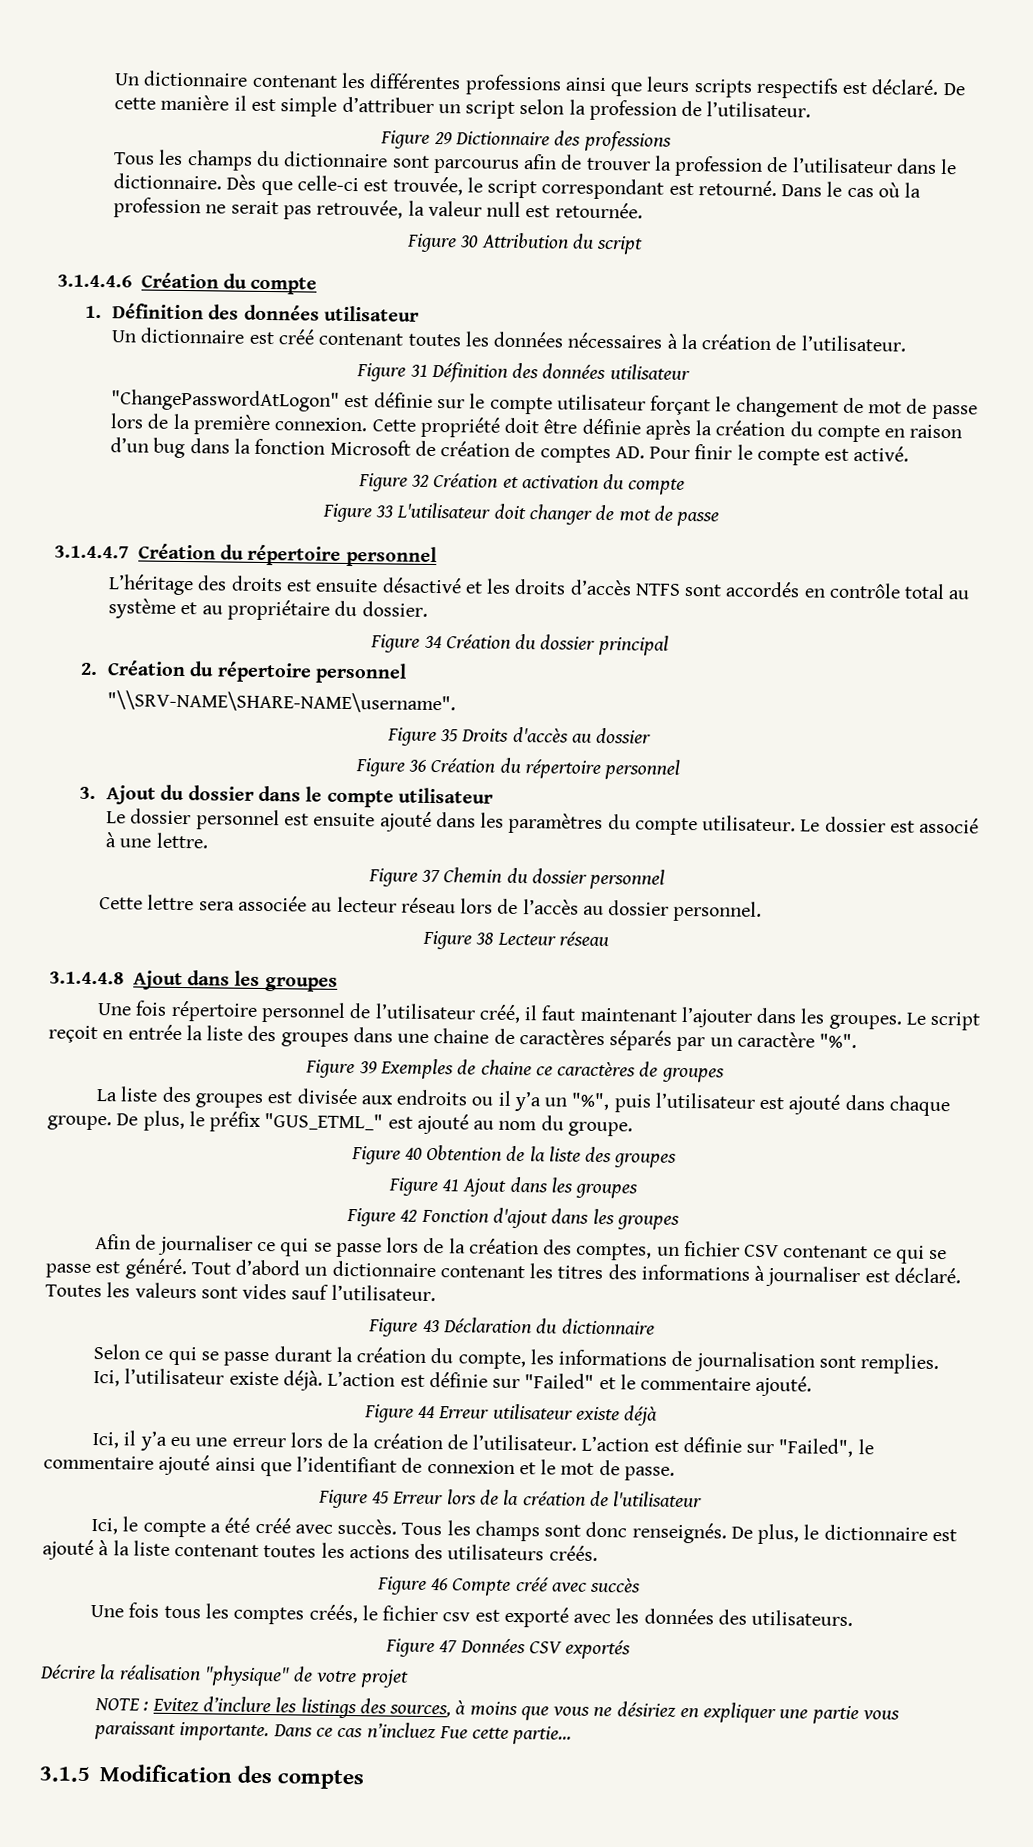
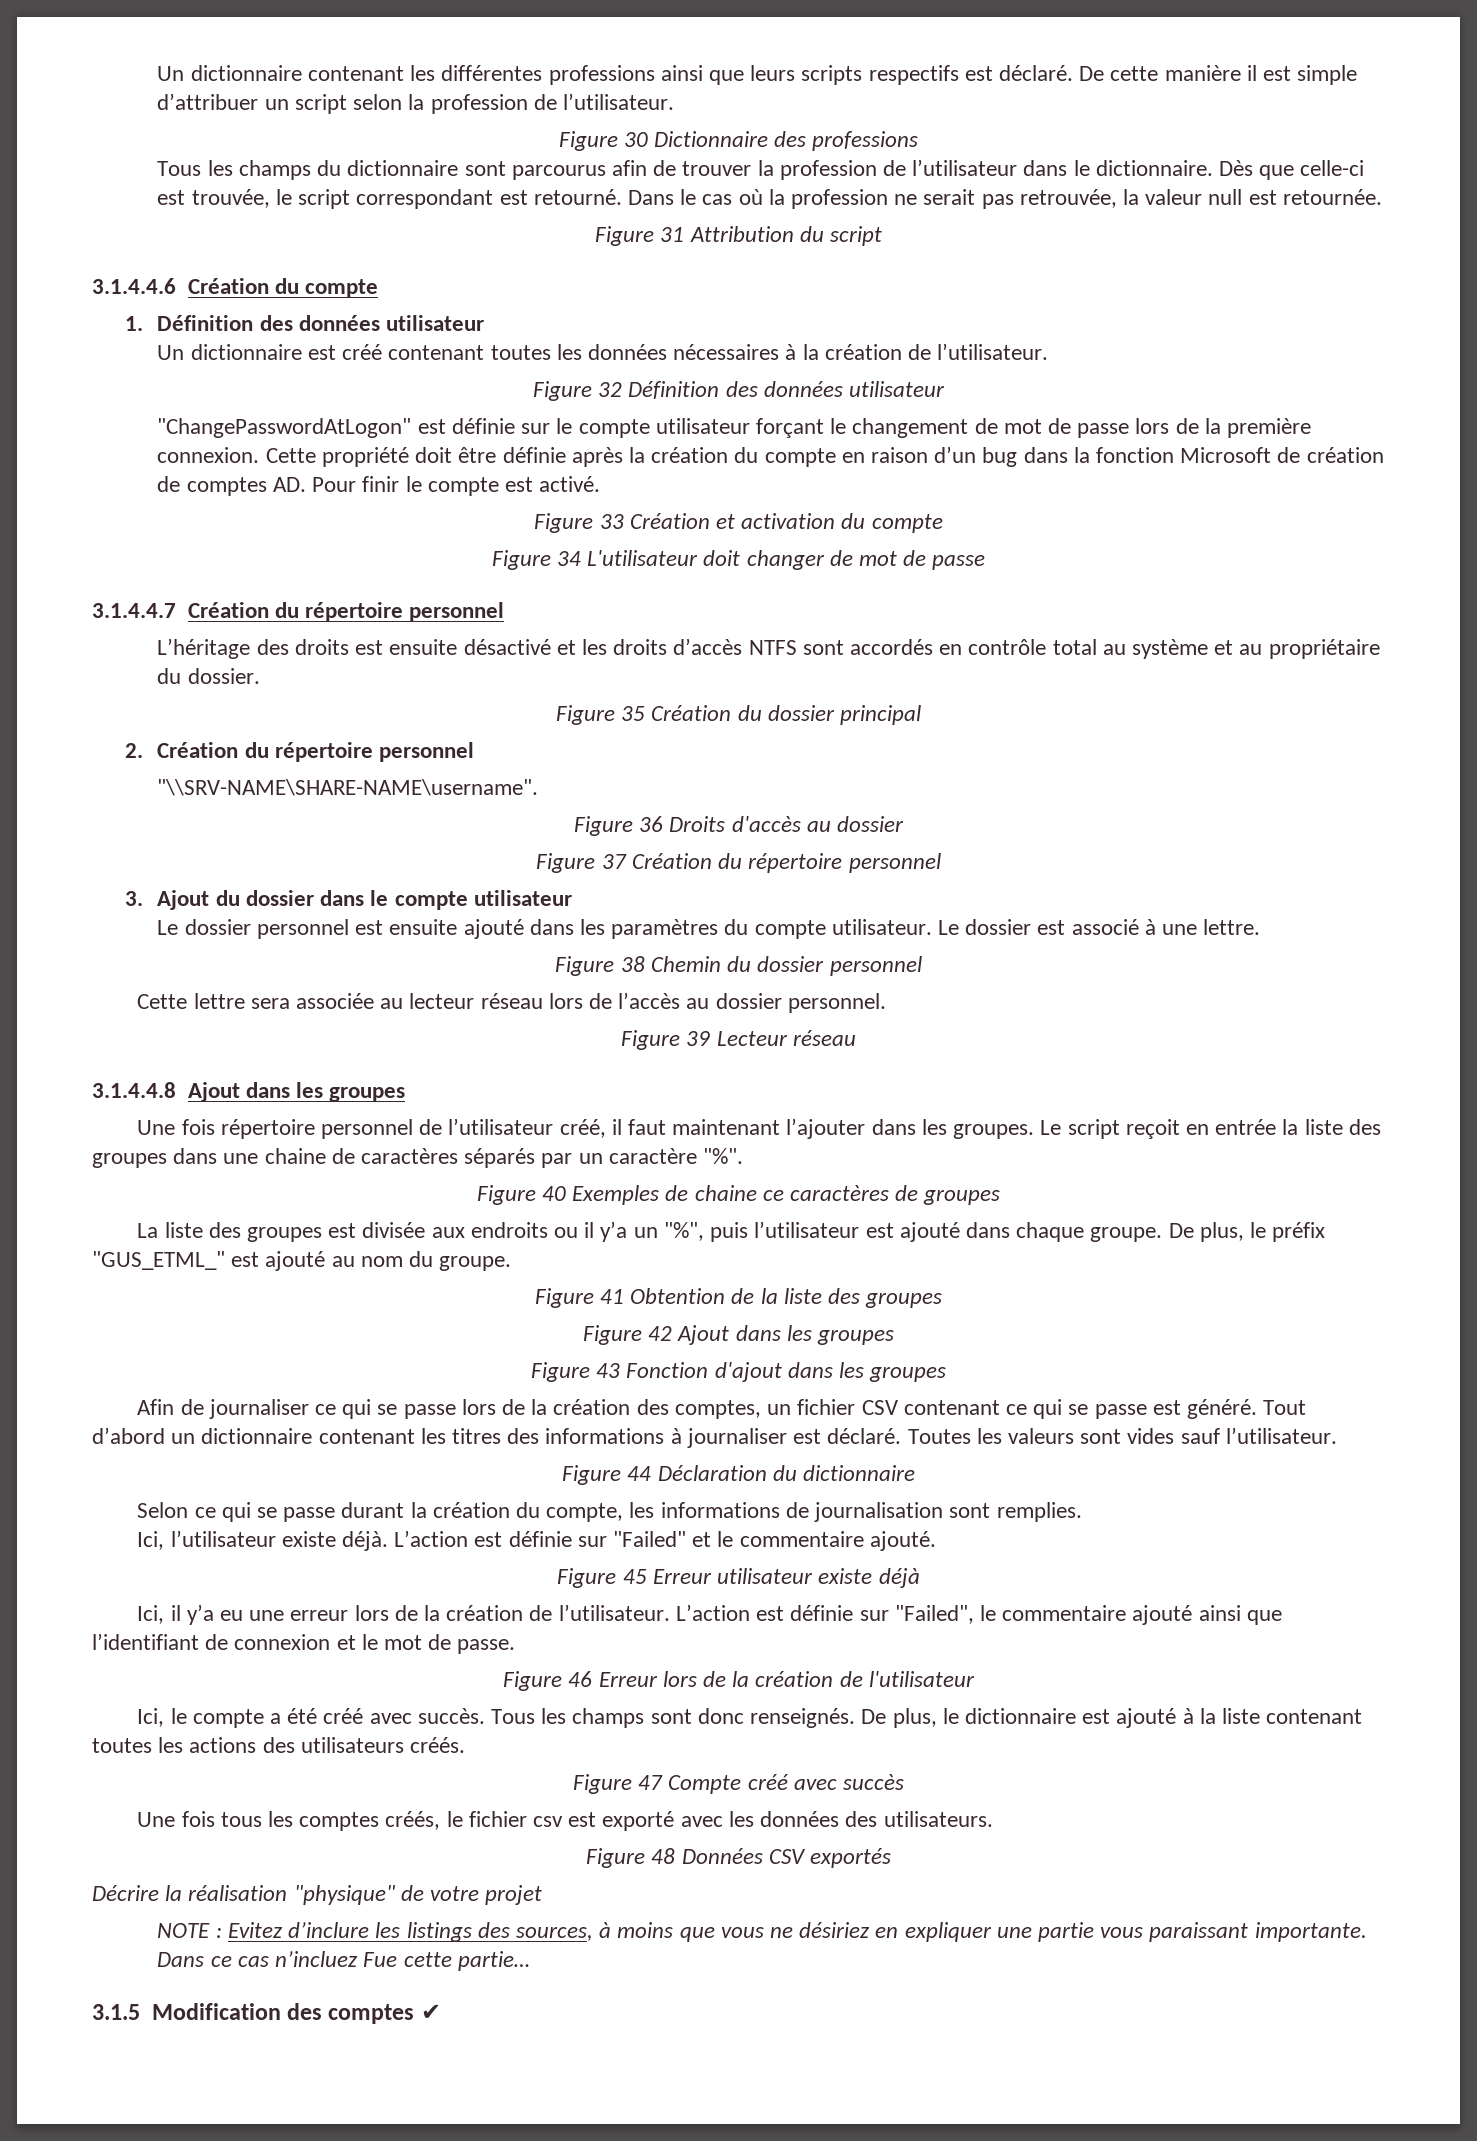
[433,131,453,145] 29 -> [623,132,648,147] 30
[460,235,480,248] 30 -> [660,227,685,242] 31
[409,364,428,377] 31 -> [598,382,623,397] 32
[410,474,429,487] 32 -> [599,514,624,529] 33
[375,505,394,518] 33 -> [556,551,581,566] 34
[423,635,442,649] 34 -> [621,706,646,721] 35
[440,729,460,742] 35 -> [639,816,664,832] 36
[408,759,428,772] 36 -> [601,854,627,869] 37
[421,869,441,883] 37 -> [620,956,645,972] 38
[475,932,494,945] 38 -> [686,1031,711,1046] 39
[358,1061,378,1074] 39 -> [541,1186,566,1201] 40
[404,1147,423,1160] 40 -> [599,1289,624,1304] 41
[442,1179,460,1192] 41 -> [648,1326,673,1341] 42
[400,1209,418,1222] 42 -> [596,1363,621,1378] 43
[422,1319,440,1333] 43 -> [627,1466,652,1481] 44
[418,1405,436,1419] 44 -> [622,1569,647,1584] 45
[372,1491,391,1504] 45 -> [568,1671,593,1687] 46
[431,1578,450,1591] 46 -> [638,1775,664,1790] 47
[439,1640,458,1653] 47 -> [651,1848,676,1864] 48
(364, 1779) none -> [420,2004,441,2020] ✔

